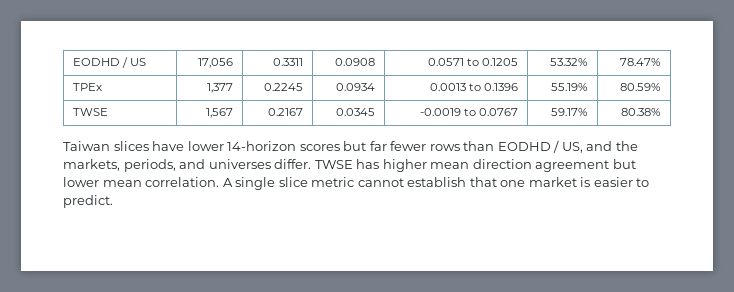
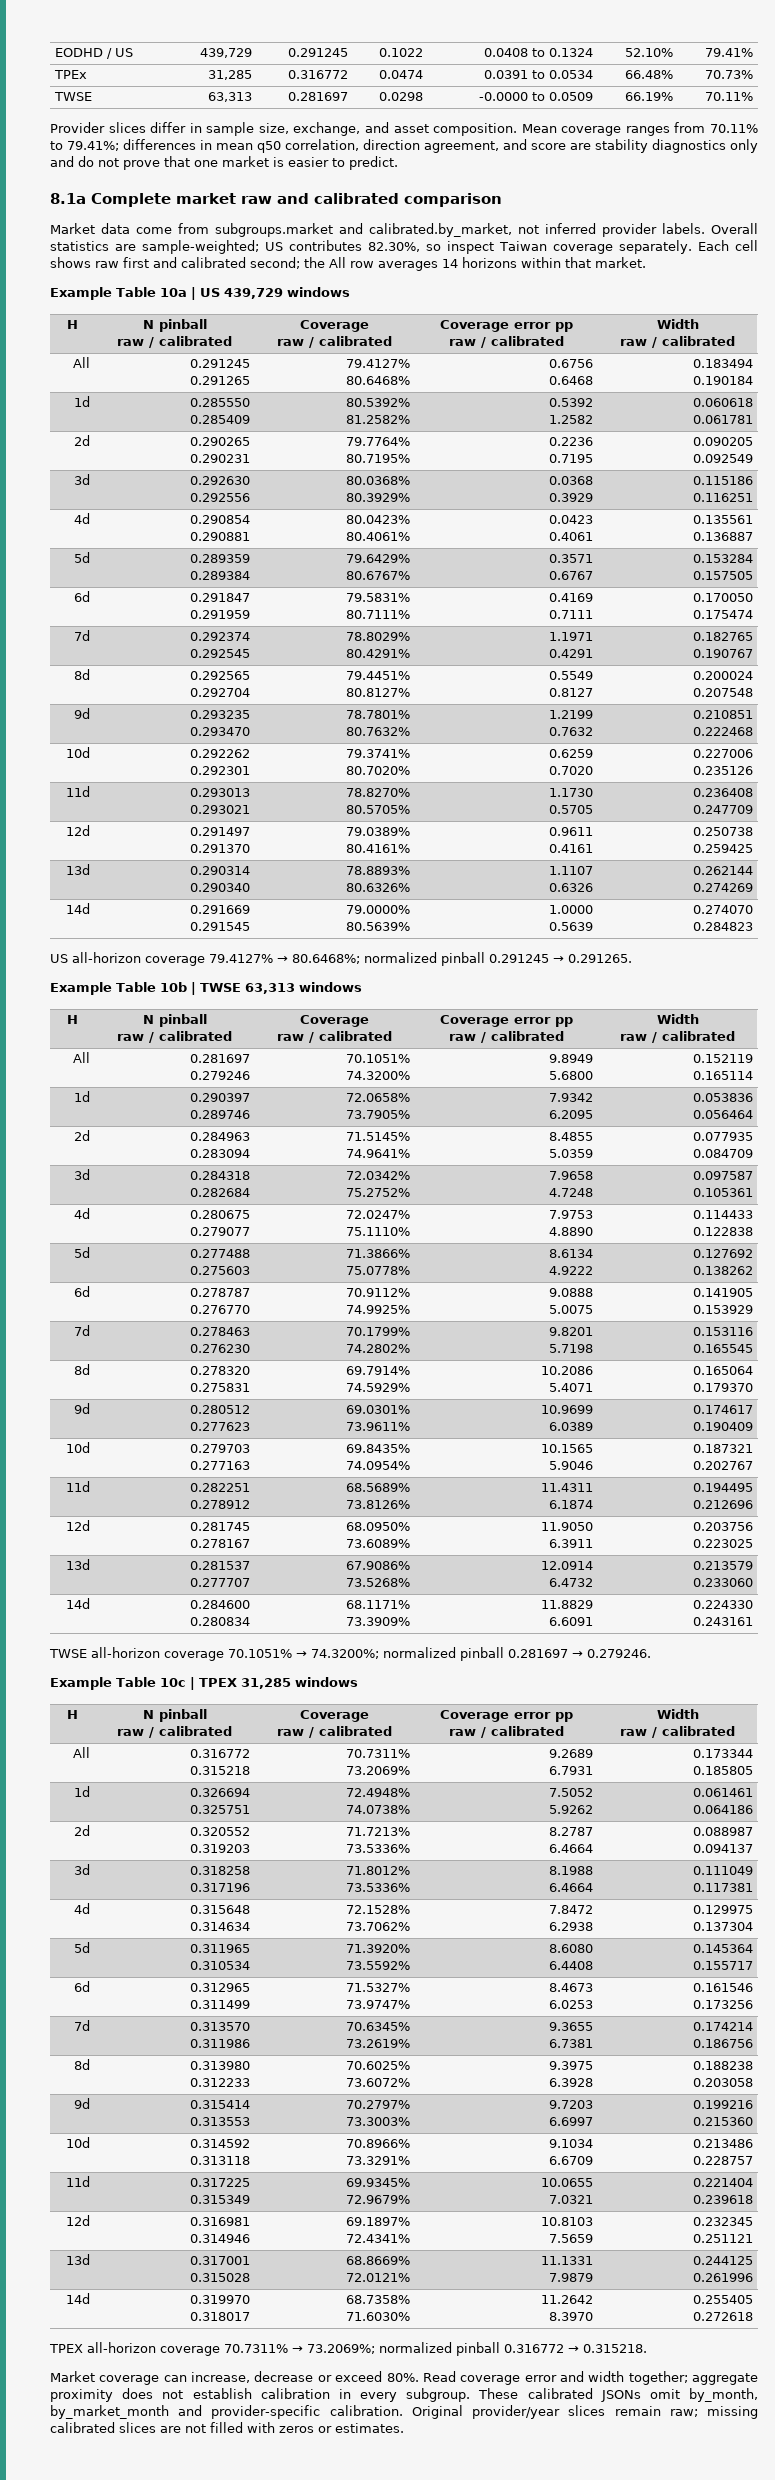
[198,58,234,68] [273,58,304,66] [335,58,376,66] [427,58,519,66] [550,58,589,66] [620,58,662,66] [72,83,102,91] [207,83,234,93] [264,83,304,91] [336,83,376,91] [429,83,519,91] [551,83,589,91] [620,83,662,91] [72,108,108,116] [206,108,234,118] [268,108,304,116] [336,108,376,116] [419,108,519,116] [551,108,589,116] [621,108,662,116] [63,140,638,153] [63,159,636,172] [63,177,467,190] 17,056 | 0.3311 | 0.0908 | 0.0571 to 0.1205 | 53.32% | 78.47% // TPEx | 1,377 | 0.2245 | 0.0934 | 0.0013 to 0.1396 | 55.19% | 80.59% // TWSE | 1,567 | 0.2167 | 0.0345 | -0.0019 to 0.0767 | 59.17% | 80.38% // Taiwan slices have lower 14-horizon scores but far fewer rows than EODHD / US, and the markets, periods, and universes differ. TWSE has higher mean direction agreement but lower mean correlation. A single slice metric cannot establish -> [199,48,252,58] [287,48,348,57] [378,48,423,57] [483,48,593,57] [624,48,673,57] [704,48,753,57] [54,70,88,79] [207,70,252,80] [287,70,348,79] [378,70,423,79] [483,70,593,79] [624,70,673,79] [704,70,753,79] [54,92,93,101] [207,92,252,102] [287,92,348,101] [378,92,423,101] [478,92,593,101] [624,92,673,101] [704,92,753,101] [50,122,758,136] [50,139,758,153] [50,156,160,170] 439,729 | 0.291245 | 0.1022 | 0.0408 to 0.1324 | 52.10% | 79.41% // TPEx | 31,285 | 0.316772 | 0.0474 | 0.0391 to 0.0534 | 66.48% | 70.73% // TWSE | 63,313 | 0.281697 | 0.0298 | -0.0000 to 0.0509 | 66.19% | 70.11% // Provider slices differ in sample size, exchange, and asset composition. Mean coverage ranges from 70.11% to 79.41%; differences in mean q50 correlation, direction agreement, and score are stability diagnostics only and do not prove
(113, 201) none -> [50,193,502,207] [50,223,758,237] [50,240,758,254] [50,257,646,271] [50,287,350,300] [67,320,78,329] [142,319,207,332] [117,336,232,348] [300,320,369,332] [277,336,392,348] [439,320,573,332] [448,336,564,348] [656,319,699,329] [620,336,735,348] [72,357,90,368] [189,359,250,368] [189,376,250,385] [345,359,410,368] [345,376,410,385] [548,359,593,368] [548,376,593,385] [692,359,753,368] [692,376,753,385] [73,396,90,407] [189,398,250,407] [189,415,250,424] [345,398,410,407] [345,415,410,424] [548,398,593,407] [548,415,593,424] [692,398,753,407] [692,415,753,424] [73,435,90,446] [189,437,250,446] [189,454,250,463] [345,437,410,446] [345,454,410,463] [548,437,593,446] [548,454,593,463] [692,437,753,446] [692,454,753,463] [73,474,90,485] [189,476,250,485] [189,493,250,502] [345,476,410,485] [345,493,410,502] [548,476,593,485] [548,493,593,502] [692,476,753,485] [692,493,753,502] [73,513,90,524] [189,515,250,524] [189,532,250,541] [345,515,410,524] [345,532,410,541] [548,515,593,524] [548,532,593,541] [692,515,753,524] [692,532,753,541] [73,552,90,563] [189,554,250,563] [189,571,250,580] [345,554,410,563] [345,571,410,580] [548,554,593,563] [548,571,593,580] [692,554,753,563] [692,571,753,580] [73,591,90,602] [189,593,250,602] [189,610,250,619] [345,593,410,602] [345,610,410,619] [548,593,593,602] [548,610,593,619] [692,593,753,602] [692,610,753,619] [73,630,90,641] [189,632,250,641] [189,649,250,658] [345,632,410,641] [345,649,410,658] [548,632,593,641] [548,649,593,658] [692,632,753,641] [692,649,753,658] [73,669,90,680] [189,671,250,680] [189,688,250,697] [345,671,410,680] [345,688,410,697] [548,671,593,680] [548,688,593,697] [692,671,753,680] [692,688,753,697] [73,708,90,719] [189,710,250,719] [189,727,250,736] [345,710,410,719] [345,727,410,736] [548,710,593,719] [548,727,593,736] [692,710,753,719] [692,727,753,736] [65,747,90,758] [189,749,250,758] [189,766,250,775] [345,749,410,758] [345,766,410,775] [548,749,593,758] [548,766,593,775] [692,749,753,758] [692,766,753,775] [65,786,90,797] [189,788,250,797] [189,805,250,814] [345,788,410,797] [345,805,410,814] [548,788,593,797] [548,805,593,814] [692,788,753,797] [692,805,753,814] [65,825,90,836] [189,827,250,836] [189,844,250,853] [345,827,410,836] [345,844,410,853] [548,827,593,836] [548,844,593,853] [692,827,753,836] [692,844,753,853] [65,864,90,875] [189,866,250,875] [189,883,250,892] [345,866,410,875] [345,883,410,892] [548,866,593,875] [548,883,593,892] [692,866,753,875] [692,883,753,892] [65,903,90,914] [189,905,250,914] [189,922,250,931] [345,905,410,914] [345,922,410,931] [548,905,593,914] [548,922,593,931] [692,905,753,914] [692,922,753,931] [50,952,632,966] [50,982,362,995] [67,1015,78,1024] [142,1014,207,1027] [117,1031,232,1043] [300,1015,369,1027] [277,1031,392,1043] [439,1015,573,1027] [448,1031,564,1043] [656,1014,699,1024] [620,1031,735,1043] [72,1052,90,1063] [189,1054,250,1063] [189,1071,250,1080] [345,1054,410,1063] [345,1071,410,1080] [548,1054,593,1063] [548,1071,593,1080] [692,1054,753,1063] [692,1071,753,1080] [73,1091,90,1102] [189,1093,250,1102] [189,1110,250,1119] [345,1093,410,1102] [345,1110,410,1119] [548,1093,593,1102] [548,1110,593,1119] [692,1093,753,1102] [692,1110,753,1119] [73,1130,90,1141] [189,1132,250,1141] [189,1149,250,1158] [345,1132,410,1141] [345,1149,410,1158] [548,1132,593,1141] [548,1149,593,1158] [692,1132,753,1141] [692,1149,753,1158] [73,1169,90,1180] [189,1171,250,1180] [189,1188,250,1197] [345,1171,410,1180] [345,1188,410,1197] [548,1171,593,1180] [548,1188,593,1197] [692,1171,753,1180] [692,1188,753,1197] [73,1208,90,1219] [189,1210,250,1219] [189,1227,250,1236] [345,1210,410,1219] [345,1227,410,1236] [548,1210,593,1219] [548,1227,593,1236] [692,1210,753,1219] [692,1227,753,1236] [73,1247,90,1258] [189,1249,250,1258] [189,1266,250,1275] [345,1249,410,1258] [345,1266,410,1275] [548,1249,593,1258] [548,1266,593,1275] [692,1249,753,1258] [692,1266,753,1275] [73,1286,90,1297] [189,1288,250,1297] [189,1305,250,1314] [345,1288,410,1297] [345,1305,410,1314] [548,1288,593,1297] [548,1305,593,1314] [692,1288,753,1297] [692,1305,753,1314] [73,1325,90,1336] [189,1327,250,1336] [189,1344,250,1353] [345,1327,410,1336] [345,1344,410,1353] [548,1327,593,1336] [548,1344,593,1353] [692,1327,753,1336] [692,1344,753,1353] [73,1364,90,1375] [189,1366,250,1375] [189,1383,250,1392] [345,1366,410,1375] [345,1383,410,1392] [540,1366,593,1375] [548,1383,593,1392] [692,1366,753,1375] [692,1383,753,1392] [73,1403,90,1414] [189,1405,250,1414] [189,1422,250,1431] [345,1405,410,1414] [345,1422,410,1431] [540,1405,593,1414] [548,1422,593,1431] [692,1405,753,1414] [692,1422,753,1431] [65,1442,90,1453] [189,1444,250,1453] [189,1461,250,1470] [345,1444,410,1453] [345,1461,410,1470] [540,1444,593,1453] [548,1461,593,1470] [692,1444,753,1453] [692,1461,753,1470] [65,1481,90,1492] [189,1483,250,1492] [189,1500,250,1509] [345,1483,410,1492] [345,1500,410,1509] [540,1483,593,1492] [548,1500,593,1509] [692,1483,753,1492] [692,1500,753,1509] [65,1520,90,1531] [189,1522,250,1531] [189,1539,250,1548] [345,1522,410,1531] [345,1539,410,1548] [540,1522,593,1531] [548,1539,593,1548] [692,1522,753,1531] [692,1539,753,1548] [65,1559,90,1570] [189,1561,250,1570] [189,1578,250,1587] [345,1561,410,1570] [345,1578,410,1587] [540,1561,593,1570] [548,1578,593,1587] [692,1561,753,1570] [692,1578,753,1587] [65,1598,90,1609] [189,1600,250,1609] [189,1617,250,1626] [345,1600,410,1609] [345,1617,410,1626] [540,1600,593,1609] [548,1617,593,1626] [692,1600,753,1609] [692,1617,753,1626] [49,1647,651,1661] [50,1677,358,1690] [67,1710,78,1719] [142,1709,207,1722] [117,1726,232,1738] [300,1710,369,1722] [277,1726,392,1738] [439,1710,573,1722] [448,1726,564,1738] [656,1709,699,1719] [620,1726,735,1738] [72,1747,90,1758] [189,1749,250,1758] [189,1766,250,1775] [345,1749,410,1758] [345,1766,410,1775] [548,1749,593,1758] [548,1766,593,1775] [692,1749,753,1758] [692,1766,753,1775] [73,1786,90,1797] [189,1788,250,1797] [189,1805,250,1814] [345,1788,410,1797] [345,1805,410,1814] [548,1788,593,1797] [548,1805,593,1814] [692,1788,753,1797] [692,1805,753,1814] [73,1825,90,1836] [189,1827,250,1836] [189,1844,250,1853] [345,1827,410,1836] [345,1844,410,1853] [548,1827,593,1836] [548,1844,593,1853] [692,1827,753,1836] [692,1844,753,1853] [73,1864,90,1875] [189,1866,250,1875] [189,1883,250,1892] [345,1866,410,1875] [345,1883,410,1892] [548,1866,593,1875] [548,1883,593,1892] [692,1866,753,1875] [692,1883,753,1892] [73,1903,90,1914] [189,1905,250,1914] [189,1922,250,1931] [345,1905,410,1914] [345,1922,410,1931] [548,1905,593,1914] [548,1922,593,1931] [692,1905,753,1914] [692,1922,753,1931] [73,1942,90,1953] [189,1944,250,1953] [189,1961,250,1970] [345,1944,410,1953] [345,1961,410,1970] [548,1944,593,1953] [548,1961,593,1970] [692,1944,753,1953] [692,1961,753,1970] [73,1981,90,1992] [189,1983,250,1992] [189,2000,250,2009] [345,1983,410,1992] [345,2000,410,2009] [548,1983,593,1992] [548,2000,593,2009] [692,1983,753,1992] [692,2000,753,2009] [73,2020,90,2031] [189,2022,250,2031] [189,2039,250,2048] [345,2022,410,2031] [345,2039,410,2048] [548,2022,593,2031] [548,2039,593,2048] [692,2022,753,2031] [692,2039,753,2048] [73,2059,90,2070] [189,2061,250,2070] [189,2078,250,2087] [345,2061,410,2070] [345,2078,410,2087] [548,2061,593,2070] [548,2078,593,2087] [692,2061,753,2070] [692,2078,753,2087] [73,2098,90,2109] [189,2100,250,2109] [189,2117,250,2126] [345,2100,410,2109] [345,2117,410,2126] [548,2100,593,2109] [548,2117,593,2126] [692,2100,753,2109] [692,2117,753,2126] [65,2137,90,2148] [189,2139,250,2148] [189,2156,250,2165] [345,2139,410,2148] [345,2156,410,2165] [548,2139,593,2148] [548,2156,593,2165] [692,2139,753,2148] [692,2156,753,2165] [65,2176,90,2187] [189,2178,250,2187] [189,2195,250,2204] [345,2178,410,2187] [345,2195,410,2204] [540,2178,593,2187] [548,2195,593,2204] [692,2178,753,2187] [692,2195,753,2204] [65,2215,90,2226] [189,2217,250,2226] [189,2234,250,2243] [345,2217,410,2226] [345,2234,410,2243] [540,2217,593,2226] [548,2234,593,2243] [692,2217,753,2226] [692,2234,753,2243] [65,2254,90,2265] [189,2256,250,2265] [189,2273,250,2282] [345,2256,410,2265] [345,2273,410,2282] [540,2256,593,2265] [548,2273,593,2282] [692,2256,753,2265] [692,2273,753,2282] [65,2293,90,2304] [189,2295,250,2304] [189,2312,250,2321] [345,2295,410,2304] [345,2312,410,2321] [540,2295,593,2304] [548,2312,593,2321] [692,2295,753,2304] [692,2312,753,2321] [49,2342,647,2356] [50,2371,758,2385] [50,2388,758,2402] [50,2405,758,2419] [50,2422,404,2433] // 8.1a Complete market raw and calibrated comparison // Market data come from subgroups.market and calibrated.by_market, not inferred provider labels. Overall statistics are sample-weighted; US contributes 82.30%, so inspect Taiwan coverage separately. Each cell shows raw first and calibrated second; the All row averages 14 horizons within that market. // Example Table 10a | US 439,729 windows // H | N pinball // raw / calibrated | Coverage // raw / calibrated | Coverage error pp // raw / calibrated | Width // raw / calibrated // All | 0.291245 // 0.291265 | 79.4127% // 80.6468% | 0.6756 // 0.6468 | 0.183494 // 0.190184 // 1d | 0.285550 // 0.285409 | 80.5392% // 81.2582% | 0.5392 // 1.2582 | 0.060618 // 0.061781 // 2d | 0.290265 // 0.290231 | 79.7764% // 80.7195% | 0.2236 // 0.7195 | 0.090205 // 0.092549 // 3d | 0.292630 // 0.292556 | 80.0368% // 80.3929% | 0.0368 // 0.3929 | 0.115186 // 0.116251 // 4d | 0.290854 // 0.290881 | 80.0423% // 80.4061% | 0.0423 // 0.4061 | 0.135561 // 0.136887 // 5d | 0.289359 // 0.289384 | 79.6429% // 80.6767% | 0.3571 // 0.6767 | 0.153284 // 0.157505 // 6d | 0.291847 // 0.291959 | 79.5831% // 80.7111% | 0.4169 // 0.7111 | 0.170050 // 0.175474 // 7d | 0.292374 // 0.292545 | 78.8029% // 80.4291% | 1.1971 // 0.4291 | 0.182765 // 0.190767 // 8d | 0.292565 // 0.292704 | 79.4451% // 80.8127% | 0.5549 // 0.8127 | 0.200024 // 0.207548 // 9d | 0.293235 // 0.293470 | 78.7801% // 80.7632% | 1.2199 // 0.7632 | 0.210851 // 0.222468 // 10d | 0.292262 // 0.292301 | 79.3741% // 80.7020% | 0.6259 // 0.7020 | 0.227006 // 0.235126 // 11d | 0.293013 // 0.293021 | 78.8270% // 80.5705% | 1.1730 // 0.5705 | 0.236408 // 0.247709 // 12d | 0.291497 // 0.291370 | 79.0389% // 80.4161% | 0.9611 // 0.4161 | 0.250738 // 0.259425 // 13d | 0.290314 // 0.290340 | 78.8893% // 80.6326% | 1.1107 // 0.6326 | 0.262144 // 0.274269 // 14d | 0.291669 // 0.291545 | 79.0000% // 80.5639% | 1.0000 // 0.5639 | 0.274070 // 0.284823 // US all-horizon coverage 79.4127% → 80.6468%; normalized pinball 0.291245 → 0.291265. // Example Table 10b | TWSE 63,313 windows // H | N pinball // raw / calibrated | Coverage // raw / calibrated | Coverage error pp // raw / calibrated | Width // raw / calibrated // All | 0.281697 // 0.279246 | 70.1051% // 74.3200% | 9.8949 // 5.6800 | 0.152119 // 0.165114 // 1d | 0.290397 // 0.289746 | 72.0658% // 73.7905% | 7.9342 // 6.2095 | 0.053836 // 0.056464 // 2d | 0.284963 // 0.283094 | 71.5145% // 74.9641% | 8.4855 // 5.0359 | 0.077935 // 0.084709 // 3d | 0.284318 // 0.282684 | 72.0342% // 75.2752% | 7.9658 // 4.7248 | 0.097587 // 0.105361 // 4d | 0.280675 // 0.279077 | 72.0247% // 75.1110% | 7.9753 // 4.8890 | 0.114433 // 0.122838 // 5d | 0.277488 // 0.275603 | 71.3866% // 75.0778% | 8.6134 // 4.9222 | 0.127692 // 0.138262 // 6d | 0.278787 // 0.276770 | 70.9112% // 74.9925% | 9.0888 // 5.0075 | 0.141905 // 0.153929 // 7d | 0.278463 // 0.276230 | 70.1799% // 74.2802% | 9.8201 // 5.7198 | 0.153116 // 0.165545 // 8d | 0.278320 // 0.275831 | 69.7914% // 74.5929% | 10.2086 // 5.4071 | 0.165064 // 0.179370 // 9d | 0.280512 // 0.277623 | 69.0301% // 73.9611% | 10.9699 // 6.0389 | 0.174617 // 0.190409 // 10d | 0.279703 // 0.277163 | 69.8435% // 74.0954% | 10.1565 // 5.9046 | 0.187321 // 0.202767 // 11d | 0.282251 // 0.278912 | 68.5689% // 73.8126% | 11.4311 // 6.1874 | 0.194495 // 0.212696 // 12d | 0.281745 // 0.278167 | 68.0950% // 73.6089% | 11.9050 // 6.3911 | 0.203756 // 0.223025 // 13d | 0.281537 // 0.277707 | 67.9086% // 73.5268% | 12.0914 // 6.4732 | 0.213579 // 0.233060 // 14d | 0.284600 // 0.280834 | 68.1171% // 73.3909% | 11.8829 // 6.6091 | 0.224330 // 0.243161 // TWSE all-horizon coverage 70.1051% → 74.3200%; normalized pinball 0.281697 → 0.279246. // Example Table 10c | TPEX 31,285 windows // H | N pinball // raw / calibrated | Coverage // raw / calibrated | Coverage error pp // raw / calibrated | Width // raw / calibrated // All | 0.316772 // 0.315218 | 70.7311% // 73.2069% | 9.2689 // 6.7931 | 0.173344 // 0.185805 // 1d | 0.326694 // 0.325751 | 72.4948% // 74.0738% | 7.5052 // 5.9262 | 0.061461 // 0.064186 // 2d | 0.320552 // 0.319203 | 71.7213% // 73.5336% | 8.2787 // 6.4664 | 0.088987 // 0.094137 // 3d | 0.318258 // 0.317196 | 71.8012% // 73.5336% | 8.1988 // 6.4664 | 0.111049 // 0.117381 // 4d | 0.315648 // 0.314634 | 72.1528% // 73.7062% | 7.8472 // 6.2938 | 0.129975 // 0.137304 // 5d | 0.311965 // 0.310534 | 71.3920% // 73.5592% | 8.6080 // 6.4408 | 0.145364 // 0.155717 // 6d | 0.312965 // 0.311499 | 71.5327% // 73.9747% | 8.4673 // 6.0253 | 0.161546 // 0.173256 // 7d | 0.313570 // 0.311986 | 70.6345% // 73.2619% | 9.3655 // 6.7381 | 0.174214 // 0.186756 // 8d | 0.313980 // 0.312233 | 70.6025% // 73.6072% | 9.3975 // 6.3928 | 0.188238 // 0.203058 // 9d | 0.315414 // 0.313553 | 70.2797% // 73.3003% | 9.7203 // 6.6997 | 0.199216 // 0.215360 // 10d | 0.314592 // 0.313118 | 70.8966% // 73.3291% | 9.1034 // 6.6709 | 0.213486 // 0.228757 // 11d | 0.317225 // 0.315349 | 69.9345% // 72.9679% | 10.0655 // 7.0321 | 0.221404 // 0.239618 // 12d | 0.316981 // 0.314946 | 69.1897% // 72.4341% | 10.8103 // 7.5659 | 0.232345 // 0.251121 // 13d | 0.317001 // 0.315028 | 68.8669% // 72.0121% | 11.1331 // 7.9879 | 0.244125 // 0.261996 // 14d | 0.319970 // 0.318017 | 68.7358% // 71.6030% | 11.2642 // 8.3970 | 0.255405 // 0.272618 // TPEX all-horizon coverage 70.7311% → 73.2069%; normalized pinball 0.316772 → 0.315218. // Market coverage can increase, decrease or exceed 80%. Read coverage error and width together; aggregate proximity does not establish calibration in every subgroup. These calibrated JSONs omit by_month, by_market_month and provider-specific calibration. Original provider/year slices remain raw; missing calibrated slices are not filled with zeros or estimates.

